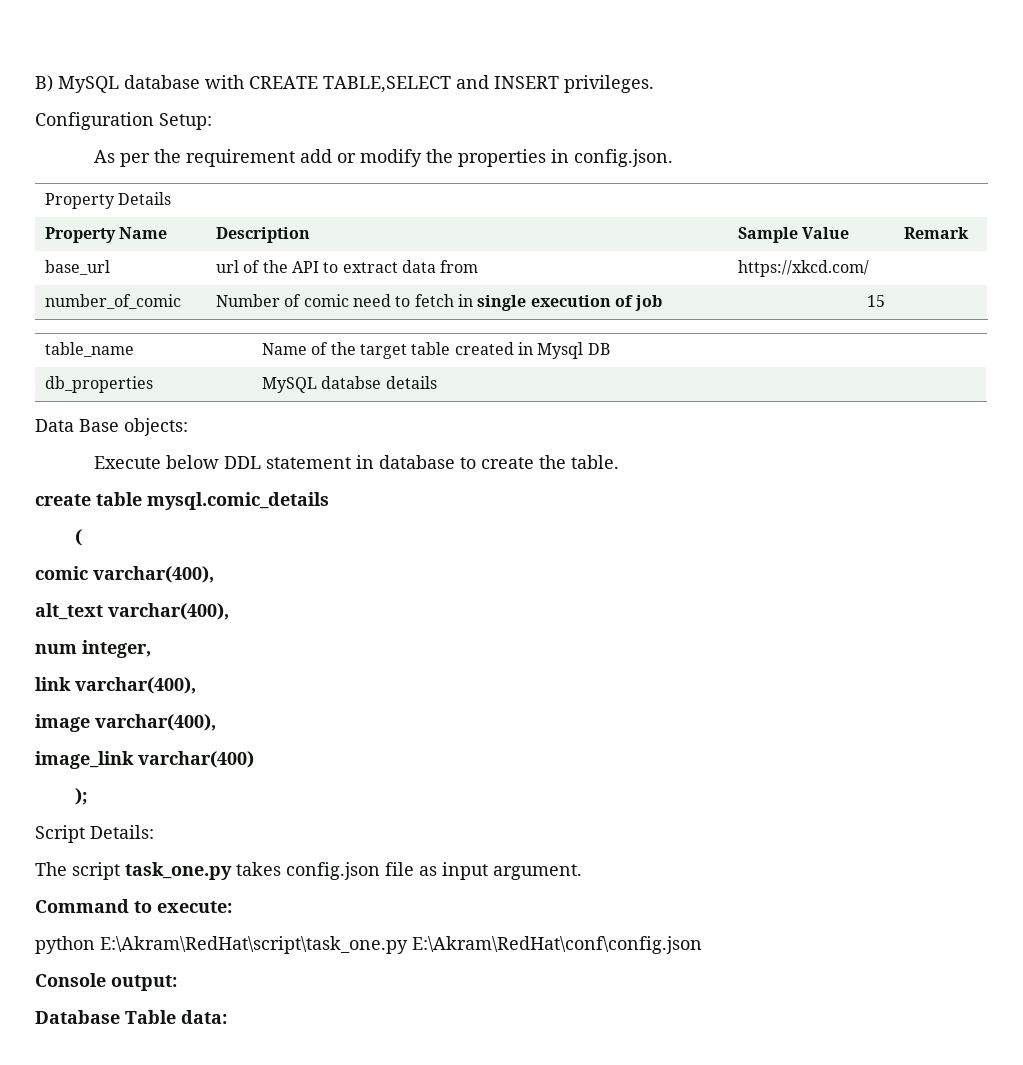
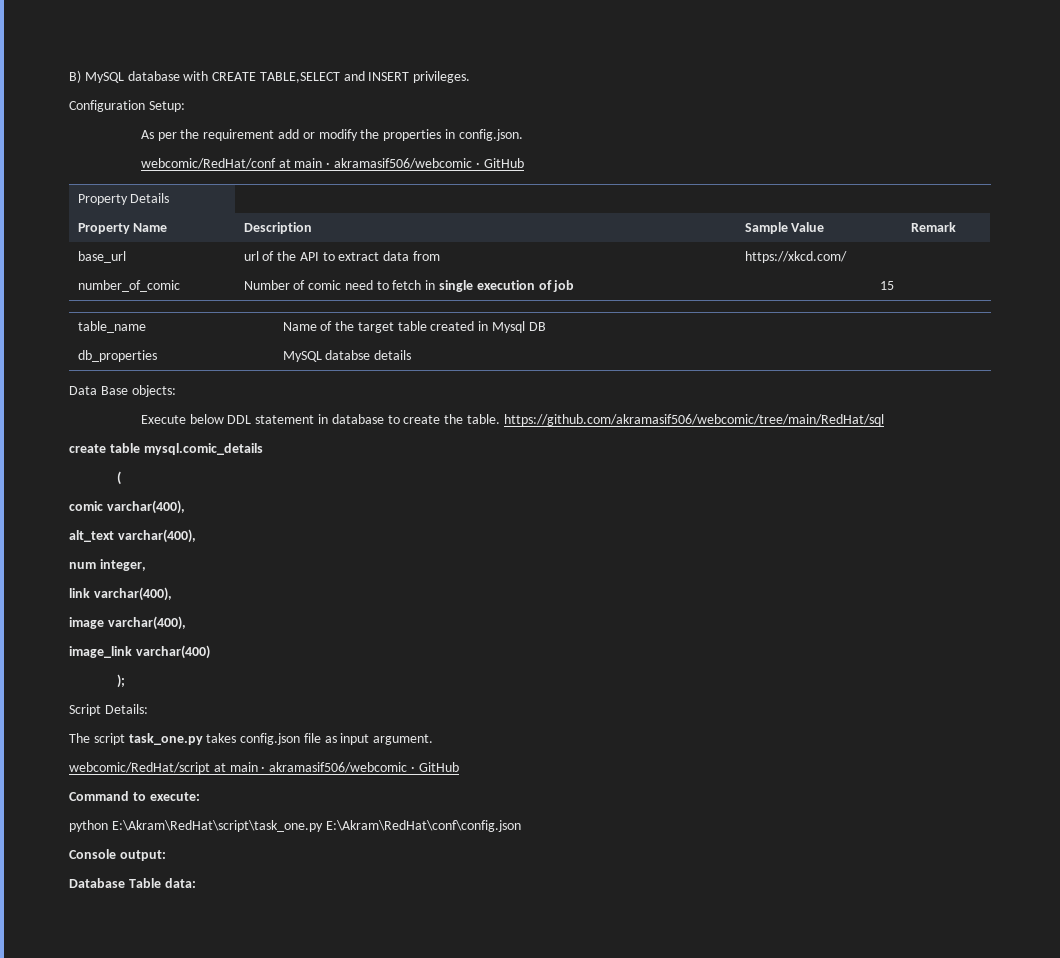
(674, 158) none -> [140,158,524,169] // webcomic/RedHat/conf at main · akramasif506/webcomic · GitHub
(620, 462) none -> [503,414,884,426] https://github.com/akramasif506/webcomic/tree/main/RedHat/sql
(582, 872) none -> [69,762,459,774] // webcomic/RedHat/script at main · akramasif506/webcomic · GitHub

